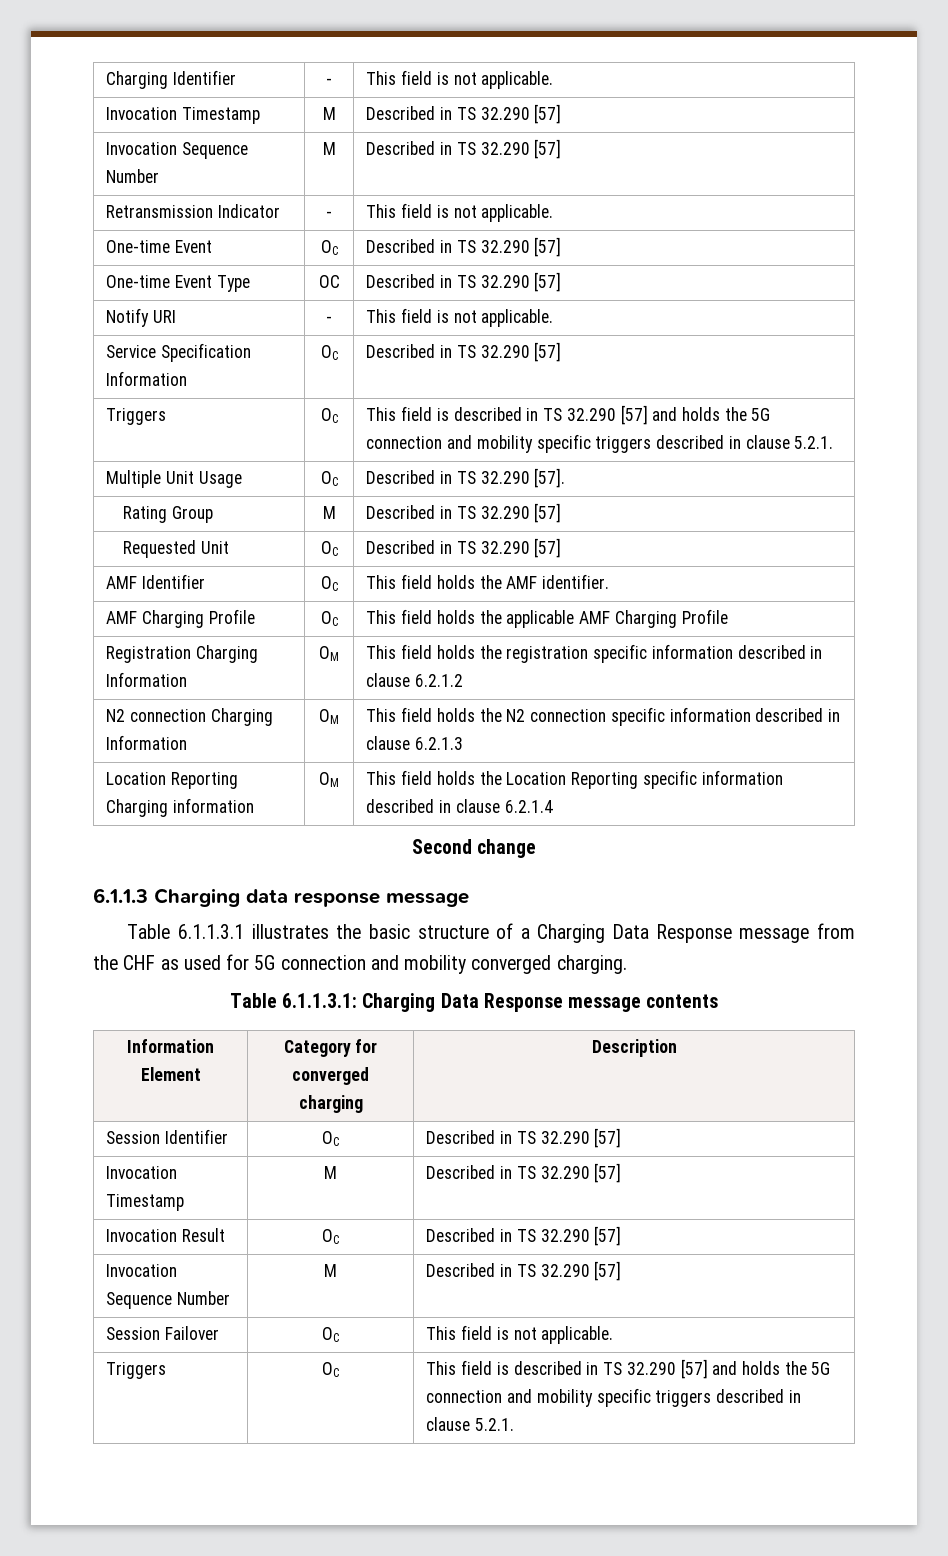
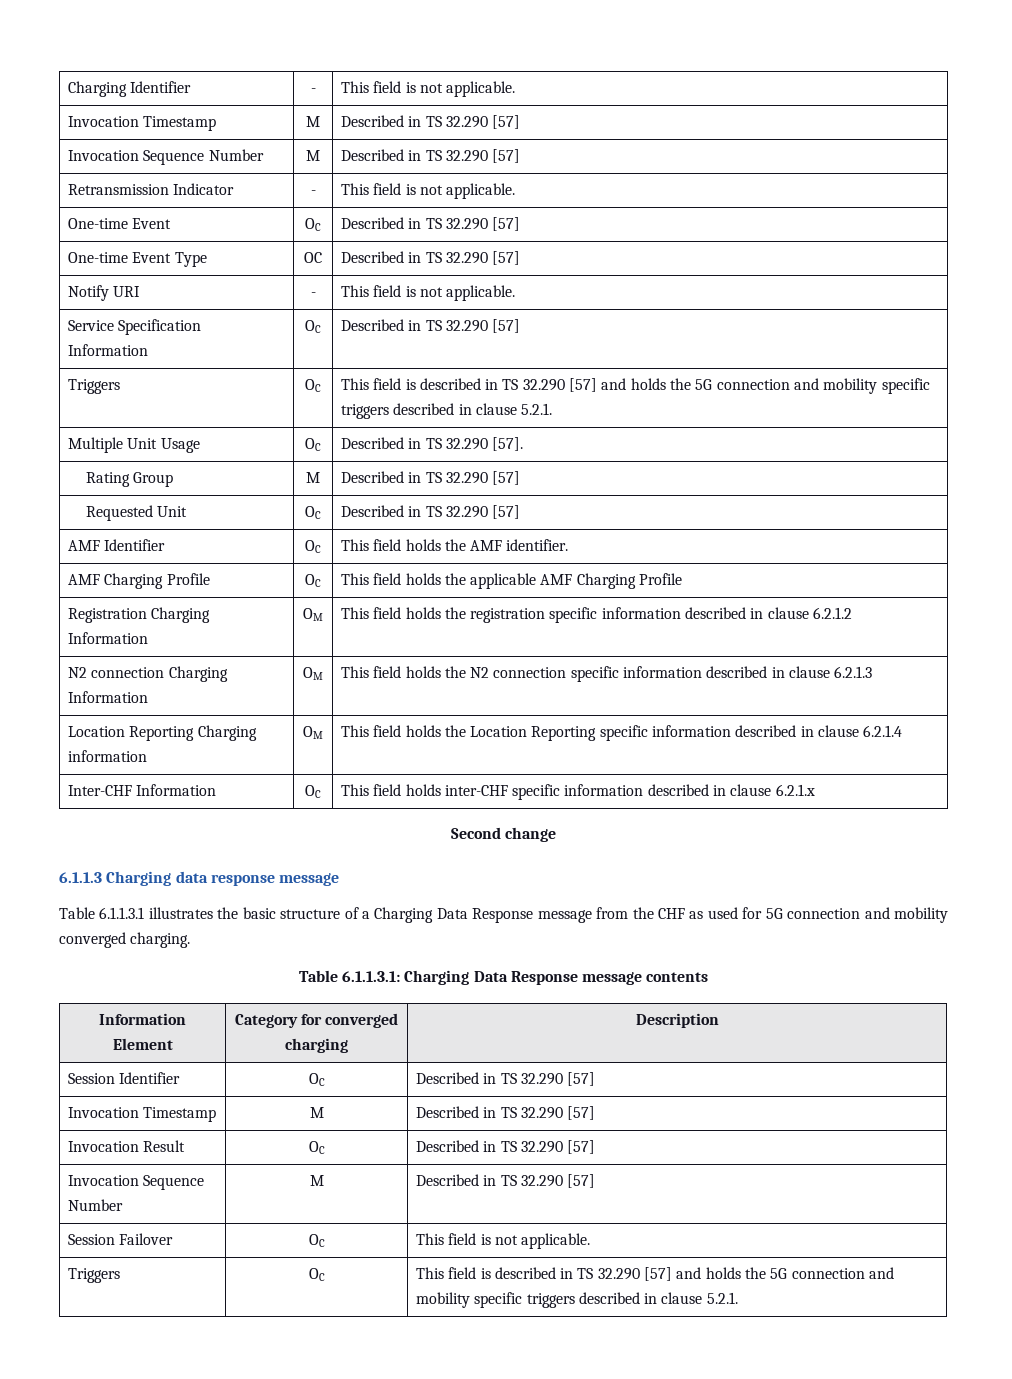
(553, 806) none -> [67,784,217,796] [305,785,321,798] [340,784,815,800] // Inter-CHF Information | OC | This field holds inter-CHF specific information described in clause 6.2.1.x

